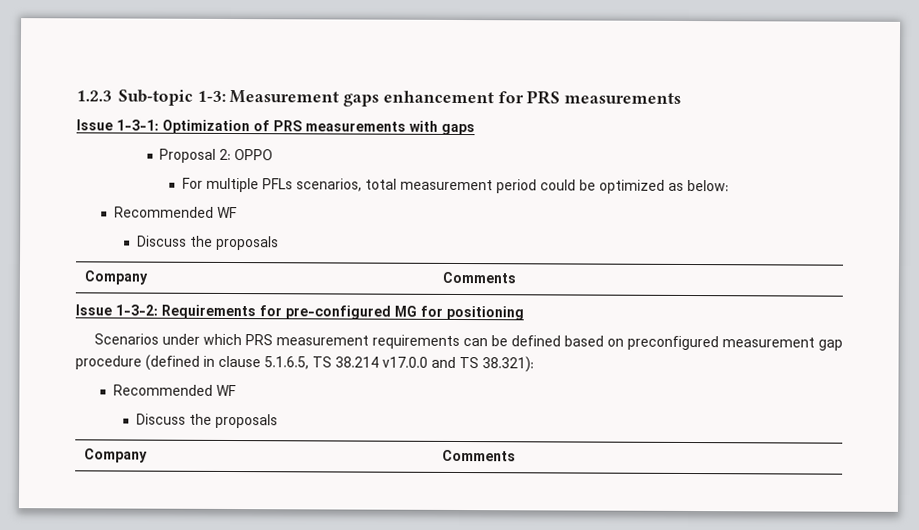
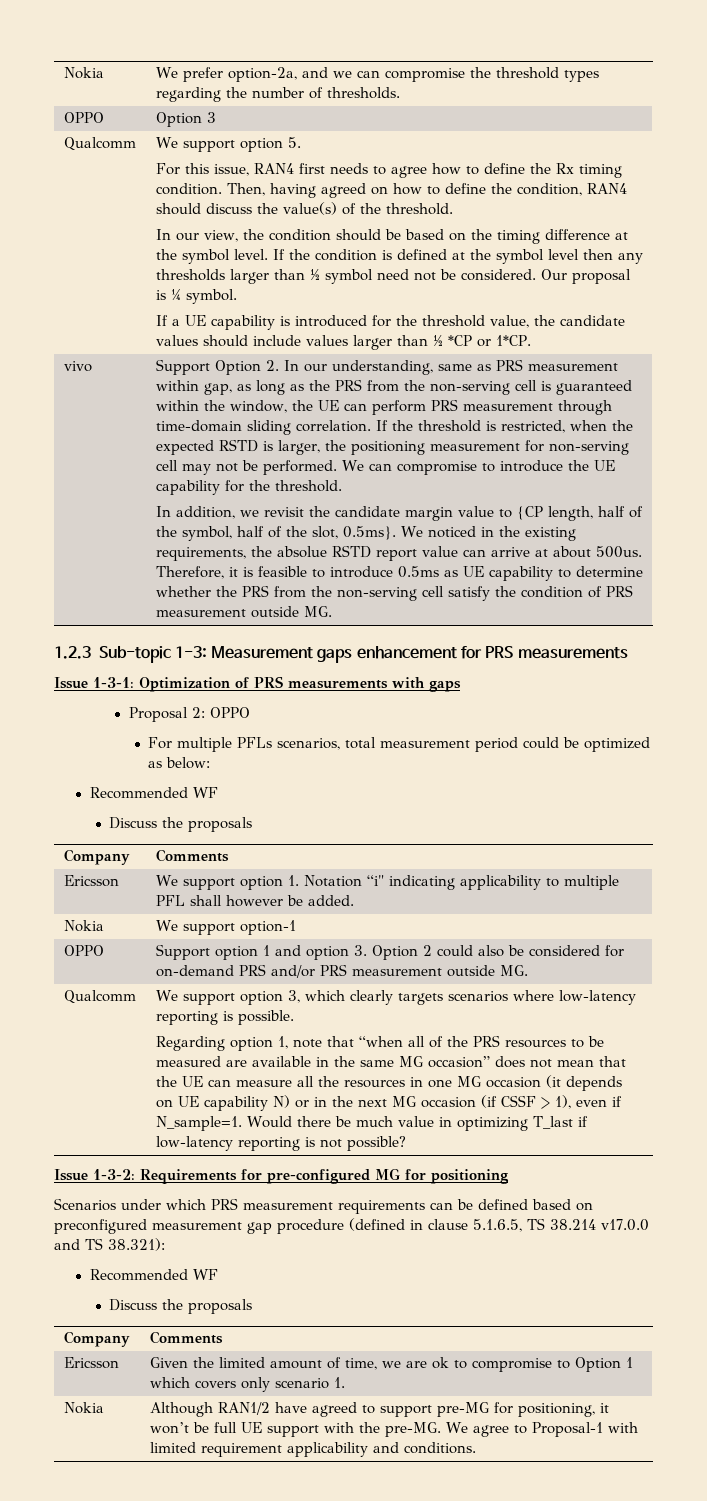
(76, 96) none -> [63,67,104,79] [155,67,599,82] [155,87,400,102] [63,112,104,123] [155,112,216,127] [63,137,136,151] [155,137,301,152] [155,163,622,178] [155,183,627,198] [155,202,453,215] [155,229,628,244] [155,249,643,264] [155,269,631,284] [155,289,237,304] [155,315,625,330] [155,335,531,350] [63,361,92,372] [155,359,618,375] [155,379,632,395] [155,399,612,415] [155,420,633,435] [155,439,629,455] [155,460,615,475] [155,480,342,495] [155,506,643,521] [155,526,576,541] [155,545,642,561] [155,566,643,581] [155,585,633,601] [155,606,332,618] Nokia | We prefer option-2a, and we can compromise the threshold types regarding the number of thresholds. // OPPO | Option 3 // Qualcomm | We support option 5. // For this issue, RAN4 first needs to agree how to define the Rx timing condition. Then, having agreed on how to define the condition, RAN4 should discuss the value(s) of the threshold. // In our view, the condition should be based on the timing difference at the symbol level. If the condition is defined at the symbol level then any thresholds larger than ½ symbol need not be considered. Our proposal is ¼ symbol. // If a UE capability is introduced for the threshold value, the candidate values should include values larger than ½ *CP or 1*CP. // vivo | Support Option 2. In our understanding, same as PRS measurement within gap, as long as the PRS from the non-serving cell is guaranteed within the window, the UE can perform PRS measurement through time-domain sliding correlation. If the threshold is restricted, when the expected RSTD is larger, the positioning measurement for non-serving cell may not be performed. We can compromise to introduce the UE capability for the threshold. // In addition, we revisit the candidate margin value to {CP length, half of the symbol, half of the slot, 0.5ms}. We noticed in the existing requirements, the absolue RSTD report value can arrive at about 500us. Therefore, it is feasible to introduce 0.5ms as UE capability to determine whether the PRS from the non-serving cell satisfy the condition of PRS measurement outside MG. //
(516, 277) none -> [63,875,119,887] [155,875,619,890] [155,895,354,907] [63,920,104,932] [155,920,296,935] [63,945,104,956] [155,944,624,960] [155,964,528,978] [63,990,136,1004] [155,990,636,1005] [155,1010,294,1025] [155,1035,604,1051] [155,1056,626,1068] [155,1075,622,1091] [155,1095,622,1111] [155,1116,588,1131] [155,1136,406,1151] // Ericsson | We support option 1. Notation “i" indicating applicability to multiple PFL shall however be added. // Nokia | We support option-1 // OPPO | Support option 1 and option 3. Option 2 could also be considered for on-demand PRS and/or PRS measurement outside MG. // Qualcomm | We support option 3, which clearly targets scenarios where low-latency reporting is possible. // Regarding option 1, note that “when all of the PRS resources to be measured are available in the same MG occasion” does not mean that the UE can measure all the resources in one MG occasion (it depends on UE capability N) or in the next MG occasion (if CSSF > 1), even if N_sample=1. Would there be much value in optimizing T_last if low-latency reporting is not possible?
(516, 455) none -> [63,1357,119,1369] [149,1357,633,1372] [149,1377,345,1392] [63,1402,104,1414] [149,1402,609,1417] [149,1422,638,1437] [149,1442,476,1457] // Ericsson | Given the limited amount of time, we are ok to compromise to Option 1 which covers only scenario 1. // Nokia | Although RAN1/2 have agreed to support pre-MG for positioning, it won’t be full UE support with the pre-MG. We agree to Proposal-1 with limited requirement applicability and conditions.

